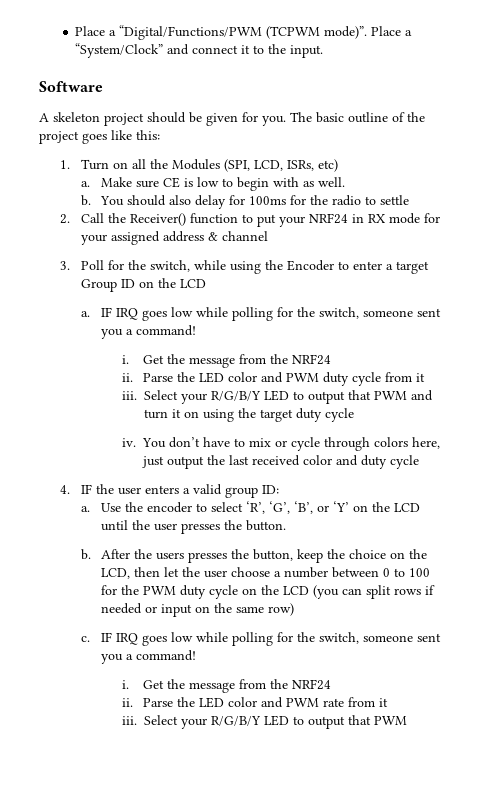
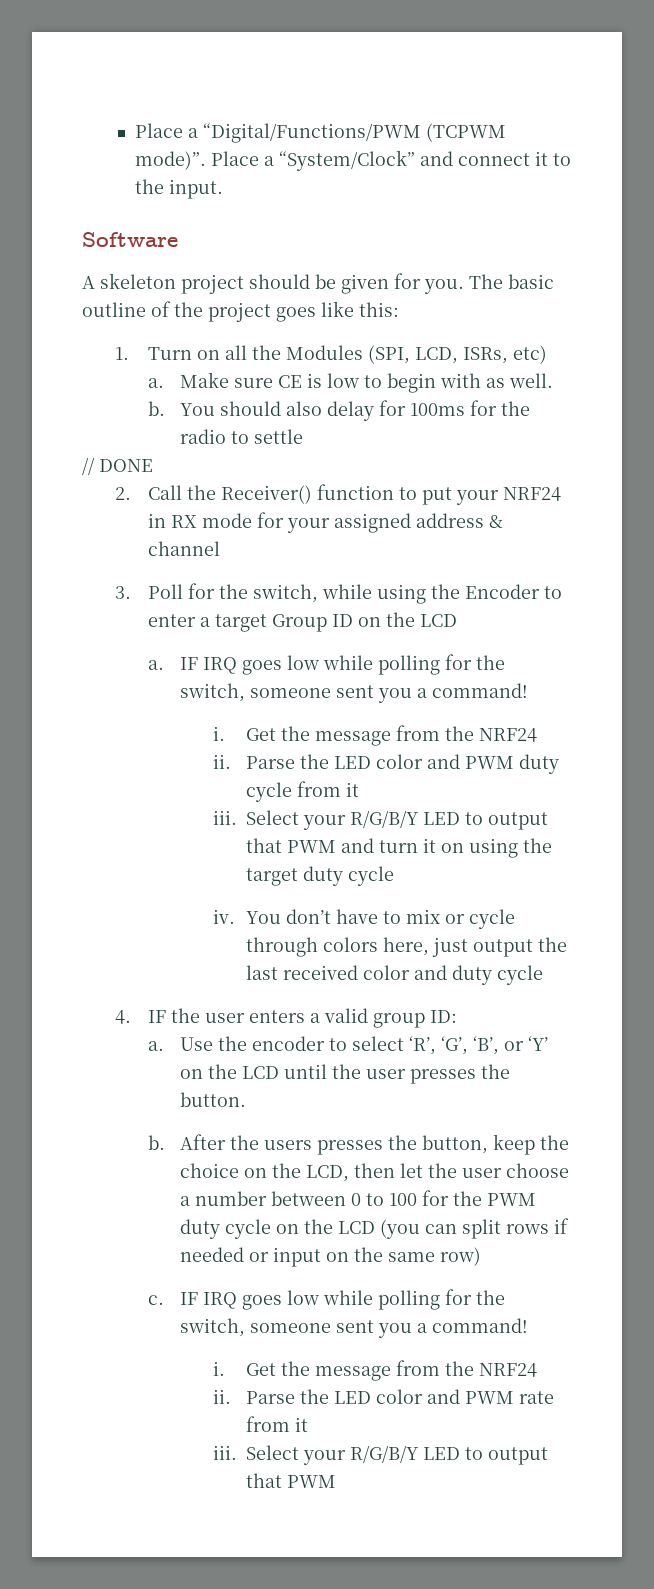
(410, 200) none -> [82,457,153,475] // // DONE

